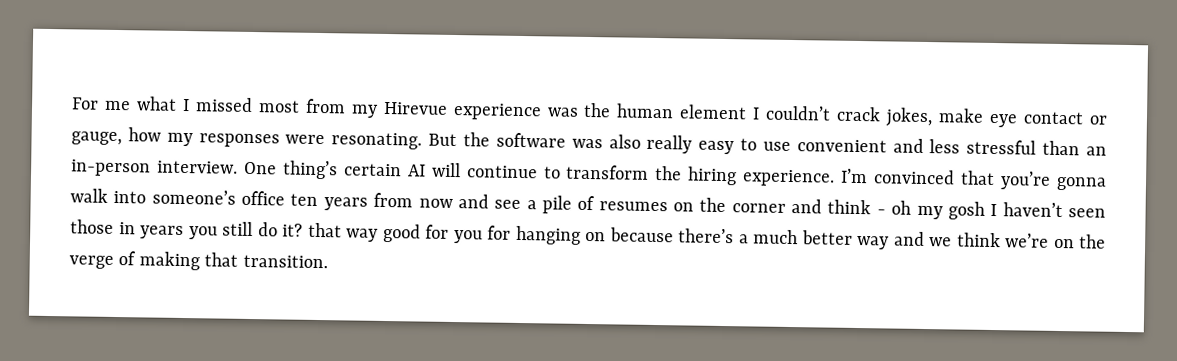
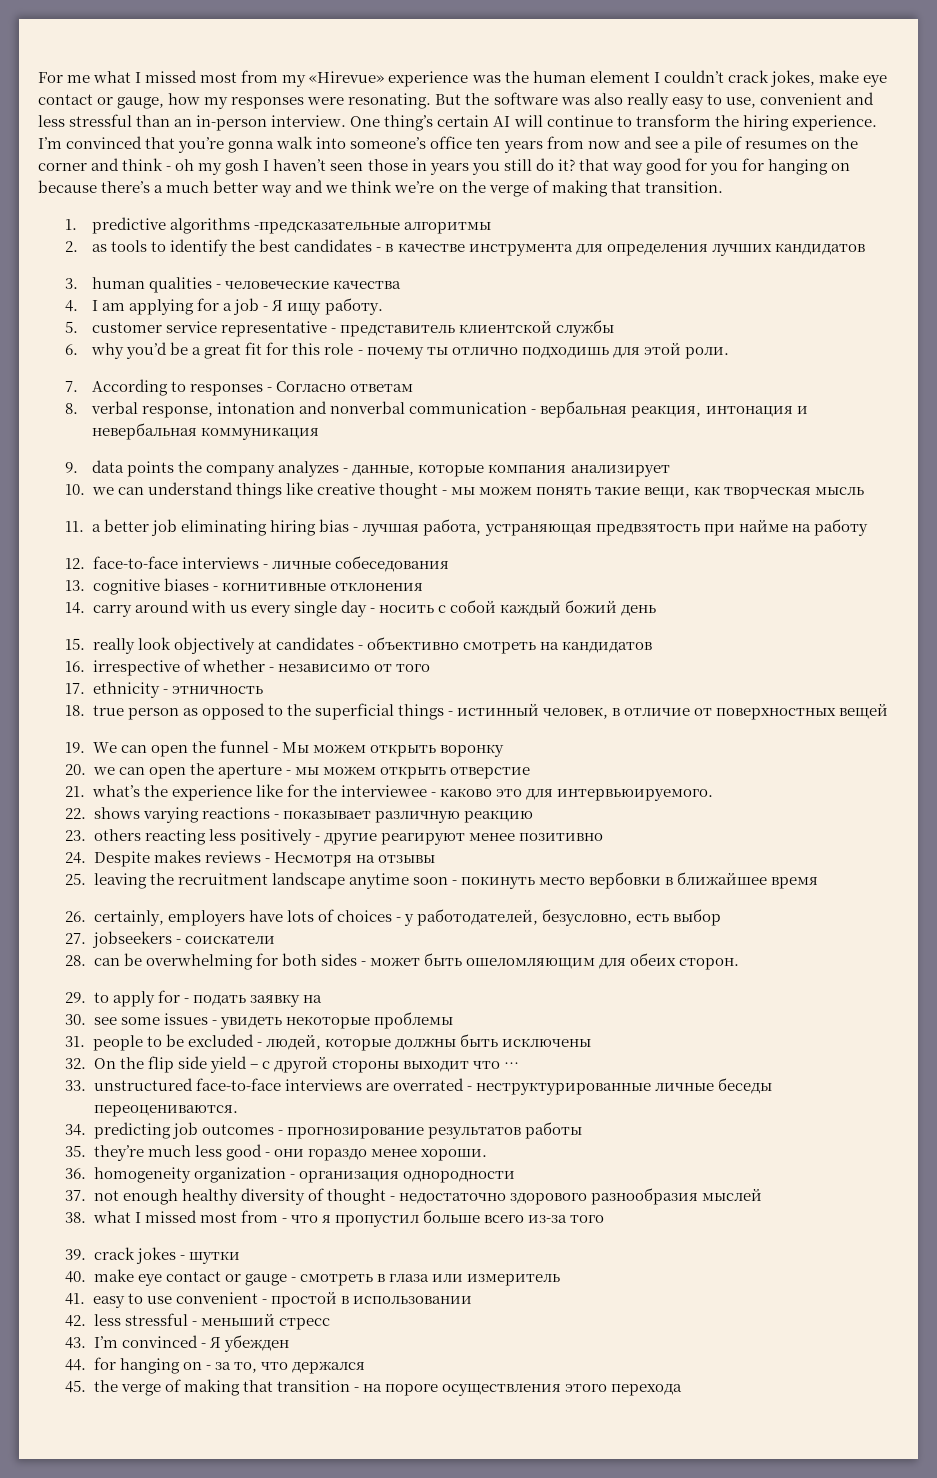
[382,101,448,115] Hirevue -> [309,71,385,83] «Hirevue»
[762,141,791,151] use -> [725,97,756,108] use,
(328, 261) none -> [65,217,492,234] [65,239,865,256] [65,277,402,293] [65,298,383,315] [65,320,615,337] [65,342,729,359] [65,379,414,396] [65,401,808,418] [92,423,320,440] [65,460,670,477] [65,482,865,499] [65,519,868,536] [65,556,449,572] [65,578,423,595] [65,600,657,617] [65,637,652,654] [65,659,430,676] [65,682,263,698] [65,703,889,720] [65,740,504,757] [65,763,530,779] [65,784,714,801] [65,807,533,823] [65,829,603,845] [65,850,435,867] [65,872,819,889] [65,909,722,926] [65,931,275,948] [65,953,740,970] [65,990,322,1007] [65,1012,453,1029] [65,1034,591,1051] [65,1056,520,1073] [65,1078,772,1095] [93,1105,238,1117] [65,1122,582,1139] [65,1144,487,1161] [65,1167,515,1183] [65,1188,763,1205] [65,1210,605,1227] [65,1247,240,1264] [65,1269,561,1286] [65,1291,472,1308] [65,1313,330,1330] [65,1335,289,1352] [65,1357,365,1374] [65,1379,683,1396] // 1. predictive algorithms -предсказательные алгоритмы // 2. as tools to identify the best candidates - в качестве инструмента для определения лучших кандидатов // 3. human qualities - человеческие качества // 4. I am applying for a job - Я ищу работу. // 5. customer service representative - представитель клиентской службы // 6. why you’d be a great fit for this role - почему ты отлично подходишь для этой роли. // 7. According to responses - Согласно ответам // 8. verbal response, intonation and nonverbal communication - вербальная реакция, интонация и невербальная коммуникация // 9. data points the company analyzes - данные, которые компания анализирует // 10. we can understand things like creative thought - мы можем понять такие вещи, как творческая мысль // 11. a better job eliminating hiring bias - лучшая работа, устраняющая предвзятость при найме на работу // 12. face-to-face interviews - личные собеседования // 13. cognitive biases - когнитивные отклонения // 14. carry around with us every single day - носить с собой каждый божий день // 15. really look objectively at candidates - объективно смотреть на кандидатов // 16. irrespective of whether - независимо от того // 17. ethnicity - этничность // 18. true person as opposed to the superficial things - истинный человек, в отличие от поверхностных вещей // 19. We can open the funnel - Мы можем открыть воронку // 20. we can open the aperture - мы можем открыть отверстие // 21. what’s the experience like for the interviewee - каково это для интервьюируемого. // 22. shows varying reactions - показывает различную реакцию // 23. others reacting less positively - другие реагируют менее позитивно // 24. Despite makes reviews - Несмотря на отзывы // 25. leaving the recruitment landscape anytime soon - покинуть место вербовки в ближайшее время // 26. certainly, employers have lots of choices - у работодателей, безусловно, есть выбор // 27. jobseekers - соискатели // 28. can be overwhelming for both sides - может быть ошеломляющим для обеих сторон. // 29. to apply for - подать заявку на // 30. see some issues - увидеть некоторые проблемы // 31. people to be excluded - людей, которые должны быть исключены // 32. On the flip side yield – с другой стороны выходит что … // 33. unstructured face-to-face interviews are overrated - неструктурированные личные беседы переоцениваются. // 34. predicting job outcomes - прогнозирование результатов работы // 35. they’re much less good - они гораздо менее хороши. // 36. homogeneity organization - организация однородности // 37. not enough healthy diversity of thought - недостаточно здорового разнообразия мыслей // 38. what I missed most from - что я пропустил больше всего из-за того // 39. crack jokes - шутки // 40. make eye contact or gauge - смотреть в глаза или измеритель // 41. easy to use convenient - простой в использовании // 42. less stressful - меньший стресс // 43. I’m convinced - Я убежден // 44. for hanging on - за то, что держался // 45. the verge of making that transition - на пороге осуществления этого перехода

